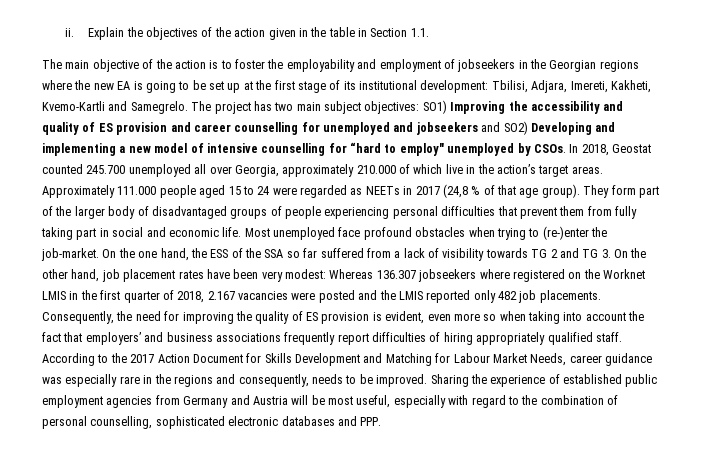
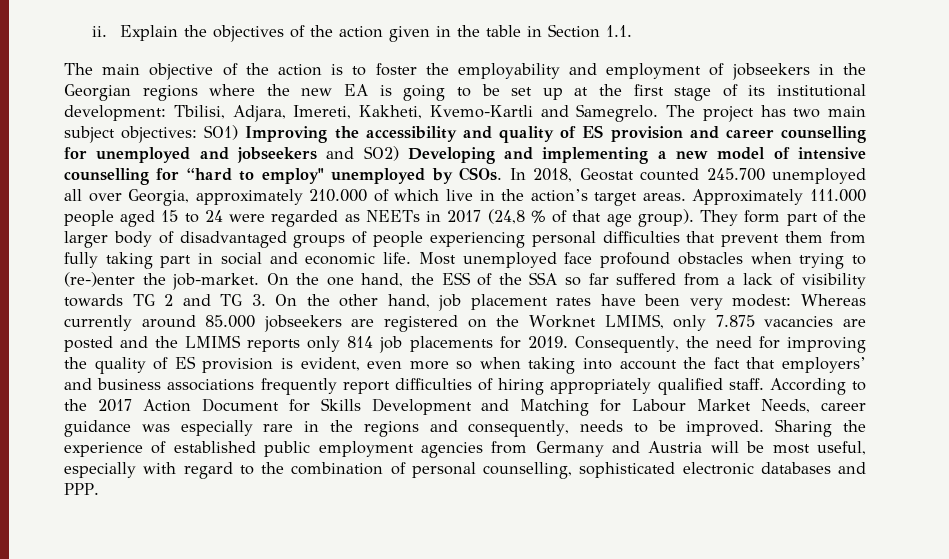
[376,269,645,282] [42,290,601,303] 136.307 jobseekers where registered on the Worknet LMIS in the first quarter of 2018, 2.167 vacancies were posted and the LMIS reported only 482 job placements. -> [64,314,867,332] [64,335,568,353] currently around 85.000 jobseekers are registered on the Worknet LMIMS, only 7.875 vacancies are posted and the LMIMS reports only 814 job placements for 2019.

